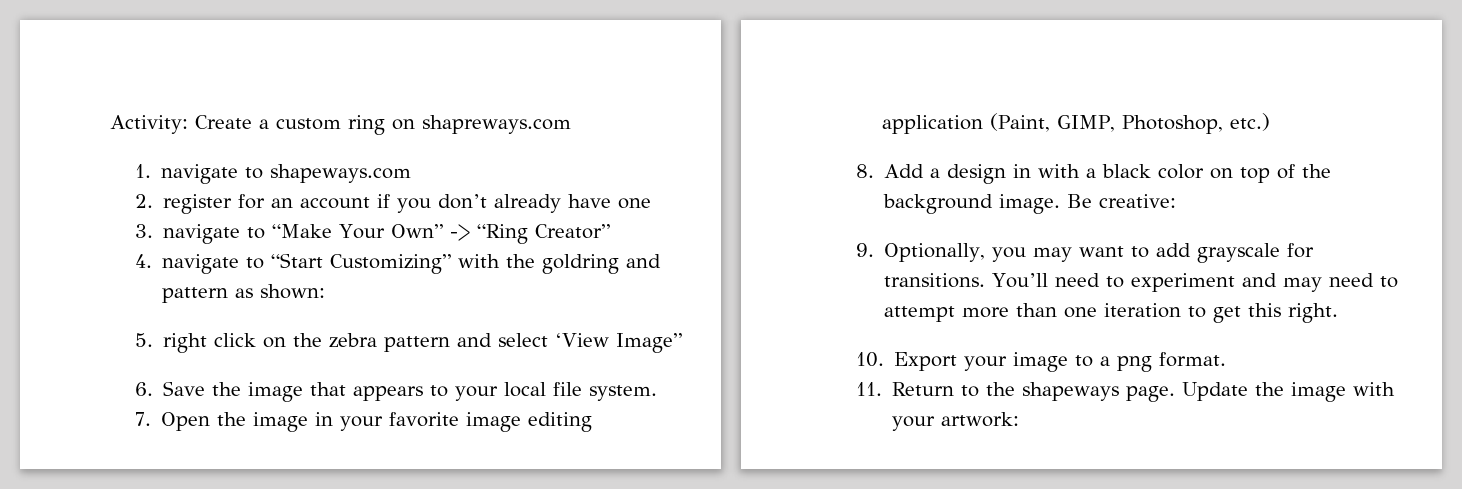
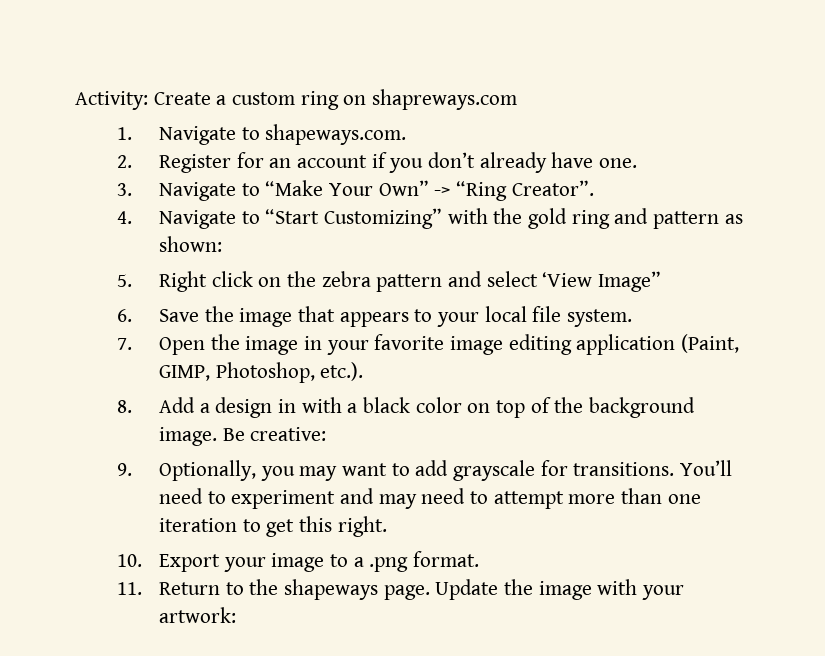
[161,164,412,184] navigate to shapeways.com -> [158,124,407,145] Navigate to shapeways.com.
[163,194,233,214] register -> [158,154,231,173] Register
[618,198,652,209] one -> [598,158,637,168] one.
[163,224,241,244] navigate -> [158,182,236,201] Navigate
[535,224,611,239] Creator” -> [511,180,594,196] Creator”.
[162,254,240,274] navigate -> [158,210,236,229] Navigate
[542,254,620,274] goldring -> [527,208,610,229] gold ring
[163,333,208,353] right -> [158,271,207,292] Right
[1230,113,1271,131] etc.) -> [320,362,364,381] etc.).
[1117,356,1153,372] png -> [369,557,409,572] .png

